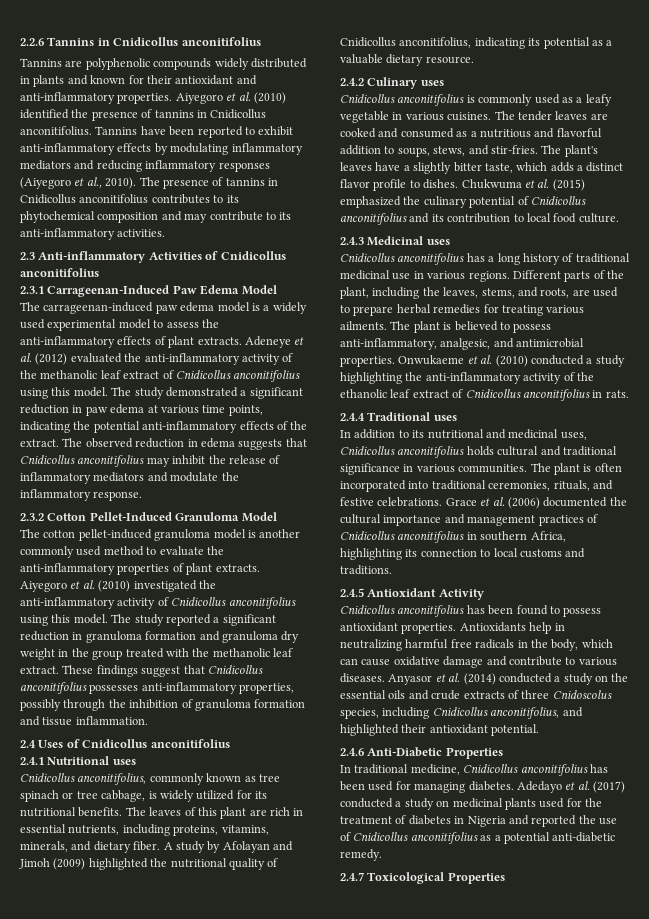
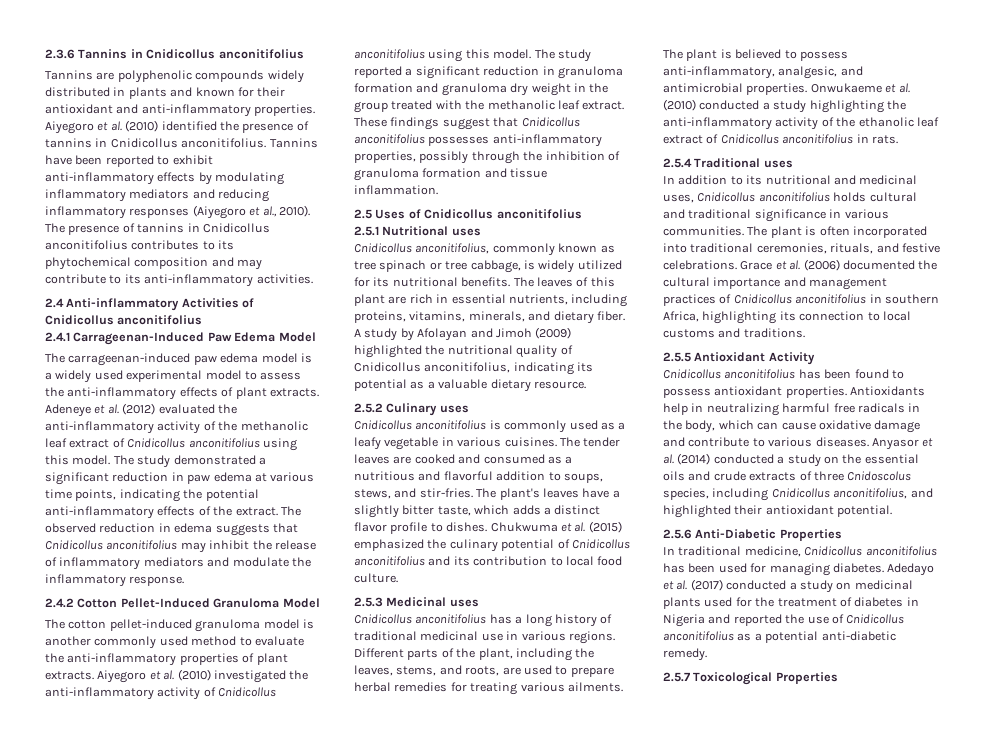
[20,38,44,46] 2.2.6 -> [45,49,75,59] 2.3.6
[20,252,35,260] 2.3 -> [45,298,64,308] 2.4
[20,286,44,294] 2.3.1 -> [45,332,70,342] 2.4.1
[20,513,44,521] 2.3.2 -> [45,598,74,608] 2.4.2
[20,740,36,748] 2.4 -> [354,209,372,219] 2.5
[20,757,44,765] 2.4.1 -> [354,226,379,236] 2.5.1
[340,78,364,86] 2.4.2 -> [354,403,383,413] 2.5.2
[340,237,364,245] 2.4.3 -> [354,597,383,607] 2.5.3
[340,413,365,421] 2.4.4 -> [663,158,692,168] 2.5.4
[340,588,364,597] 2.4.5 -> [663,352,691,362] 2.5.5
[340,748,364,756] 2.4.6 -> [663,529,692,539] 2.5.6
[340,872,364,881] 2.4.7 -> [663,672,690,682] 2.5.7

